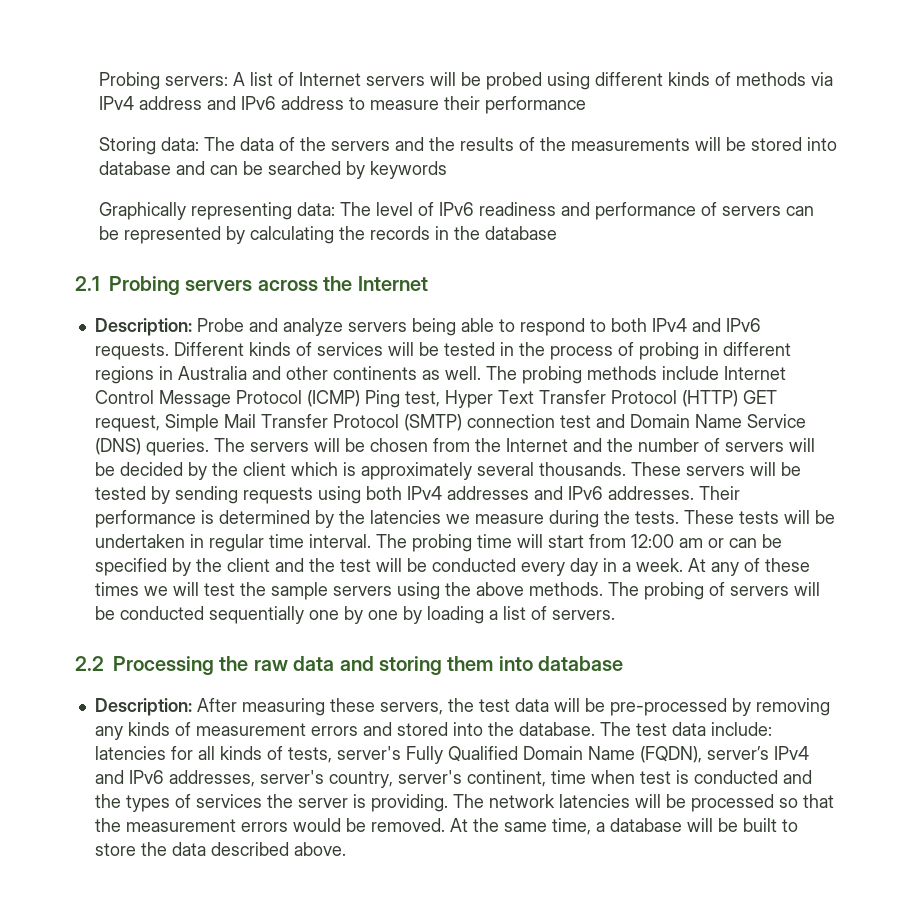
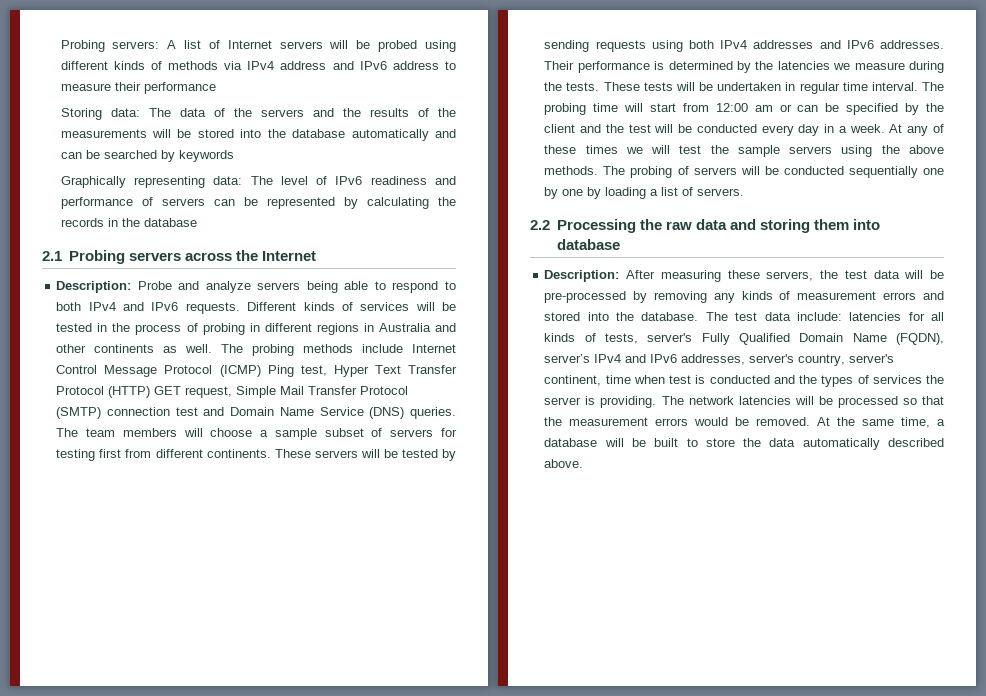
[99,161,172,175] database -> [267,129,429,141] the database automatically
[249,438,815,452] [94,462,626,480] servers will be chosen from the Internet and the number of servers will be decided by the client which is approximately several thousands. -> [86,428,457,440] [56,449,271,461] team members will choose a sample subset of servers for testing first from different continents.
(206, 849) none -> [802,438,880,450] automatically

